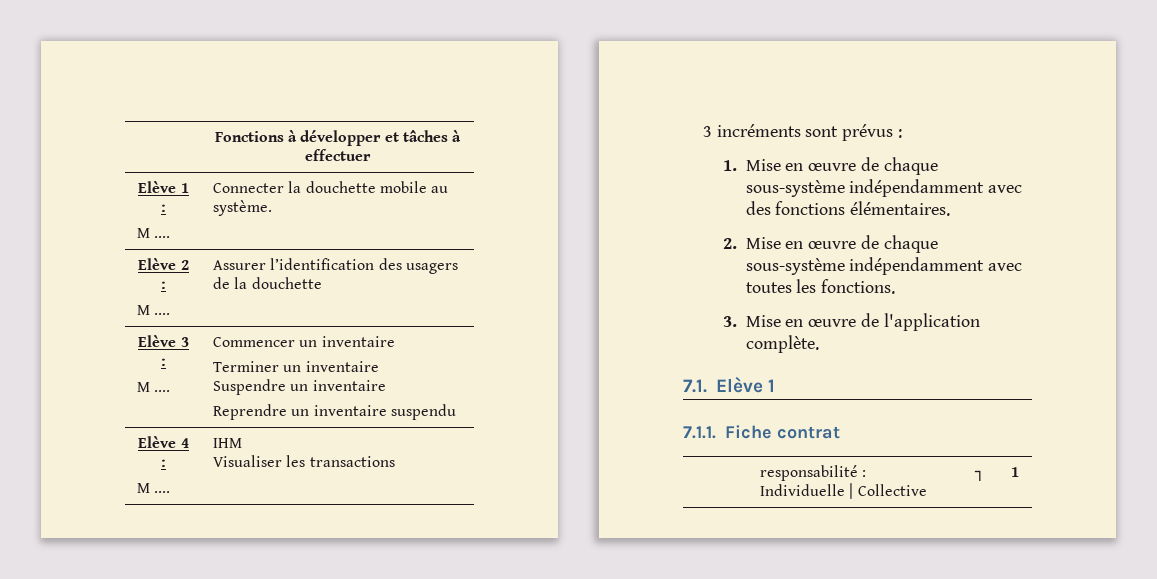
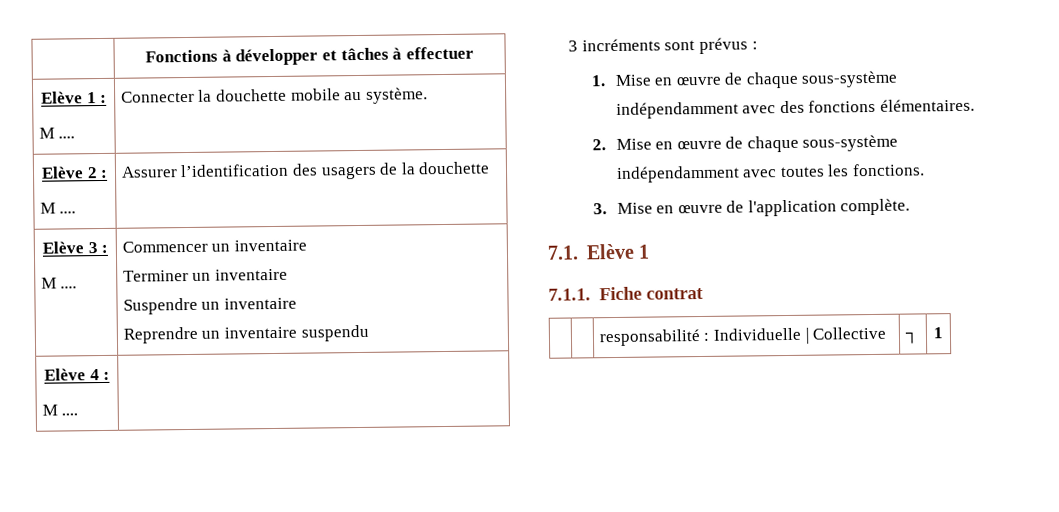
[212,438,242,448] [212,455,395,467] IHM // Visualiser les transactions -> (79, 414) none

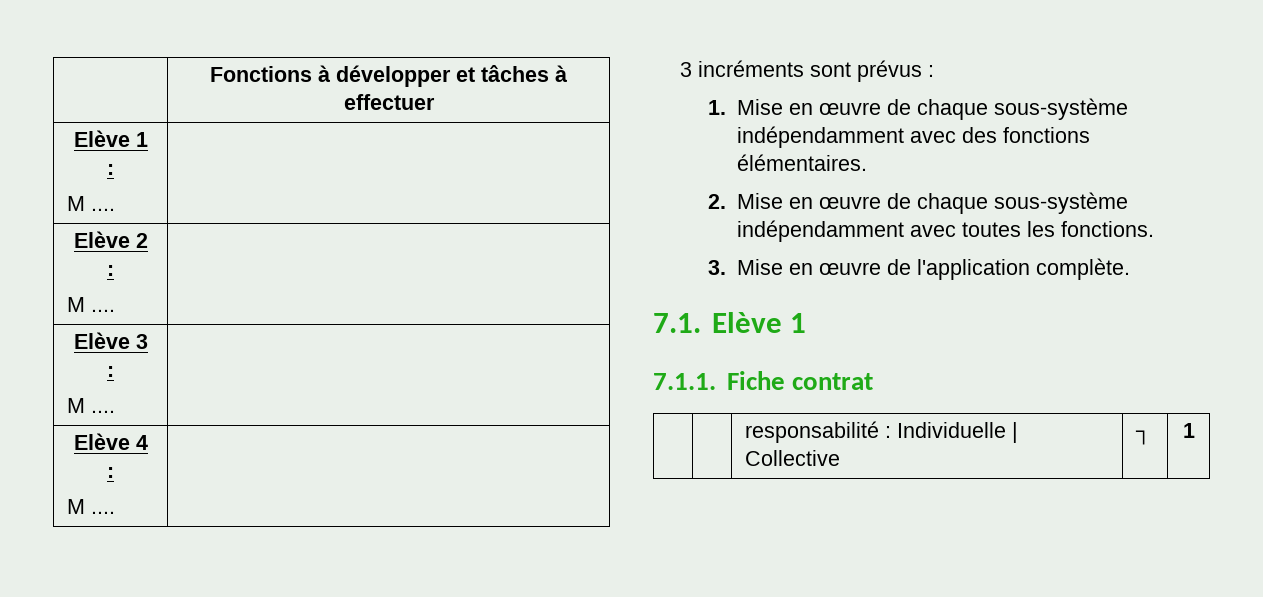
[120,87,428,104] Connecter la douchette mobile au système. -> (116, 209) none
[120,161,491,180] Assurer l’identification des usagers de la douchette -> (116, 310) none
[121,239,308,253] [122,268,289,282] [122,297,298,315] [122,324,369,344] Commencer un inventaire // Terminer un inventaire // Suspendre un inventaire // Reprendre un inventaire suspendu -> (116, 411) none

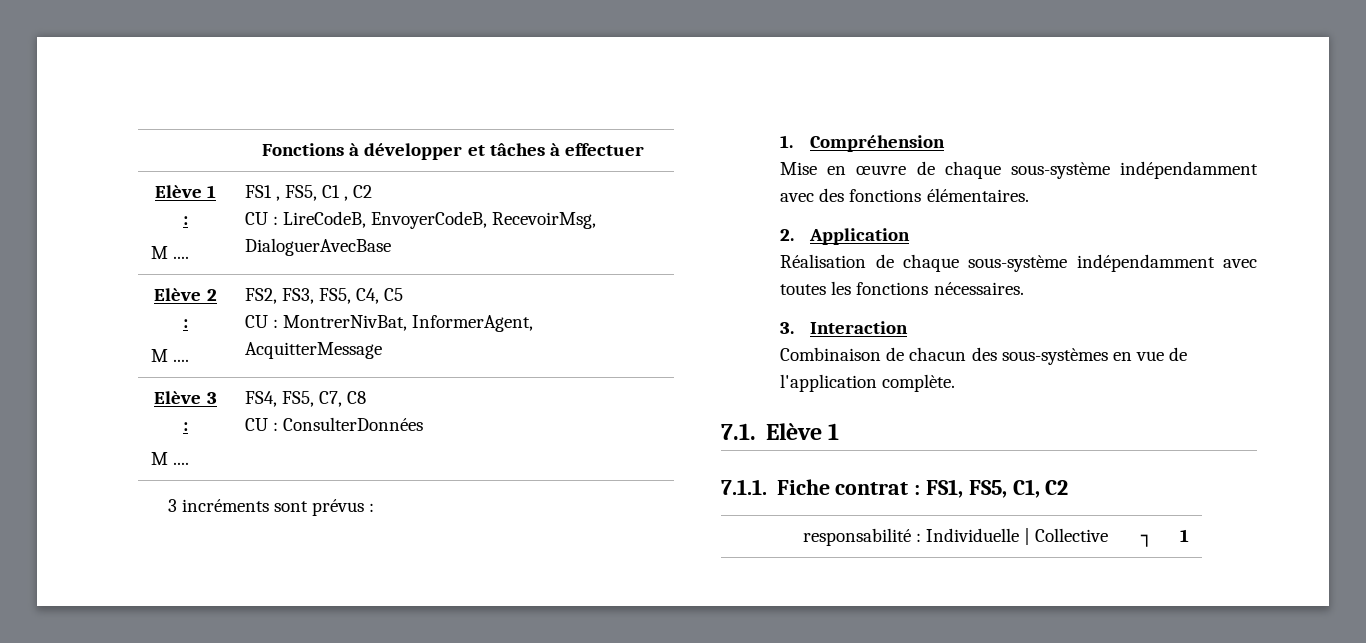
(116, 209) none -> [244,185,373,201] [244,211,597,229] [244,238,391,256] FS1 , FS5, C1 , C2 // CU : LireCodeB, EnvoyerCodeB, RecevoirMsg, DialoguerAvecBase
(116, 310) none -> [244,288,404,304] [244,315,534,332] [244,342,382,359] FS2, FS3, FS5, C4, C5 // CU : MontrerNivBat, InformerAgent, AcquitterMessage
[73,433,148,450] [107,467,114,478] [67,499,116,514] // Elève 4 : // M .... | -> [244,391,367,407] [244,417,423,431] FS4, FS5, C7, C8 // CU : ConsulterDonnées
(726, 107) none -> [809,135,945,152] Compréhension //
[736,193,881,209] Mise en œuvre -> [808,228,910,245] [780,254,867,268] Application // Réalisation
[1060,221,1154,237] fonctions. -> [856,282,1024,295] fonctions nécessaires.
[736,259,881,275] Mise en œuvre -> [809,321,908,334] [780,347,1164,365] Interaction // Combinaison de chacun des sous-systèmes en vue
(873, 381) none -> [914,479,1069,498] : FS1, FS5, C1, C2

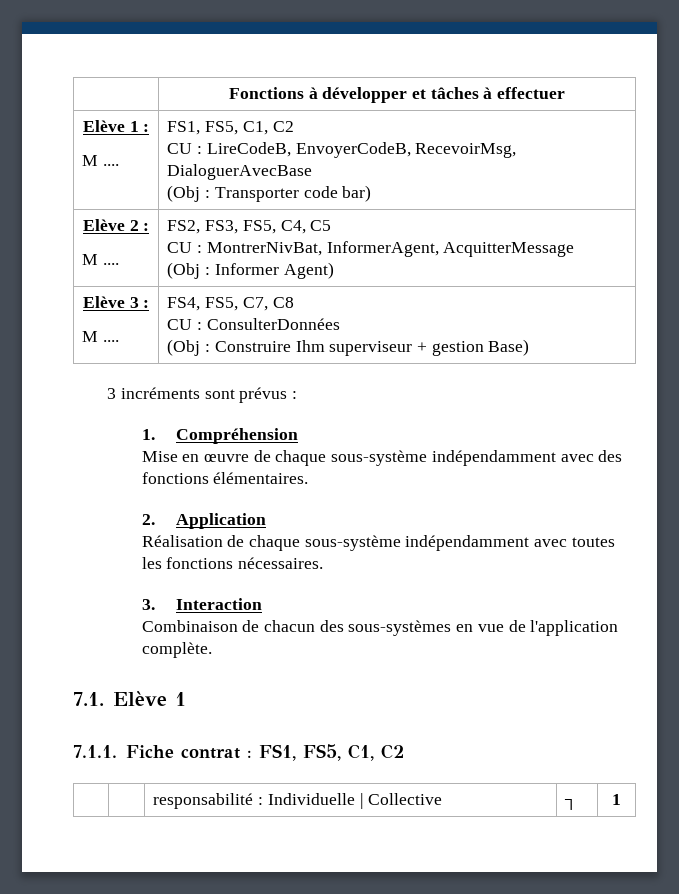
[244,185,349,201] FS1 , FS5, C1 , -> [167,121,268,135] FS1, FS5, C1,
(391, 247) none -> [167,185,372,202] // (Obj : Transporter code bar)
(382, 350) none -> [167,262,334,279] // (Obj : Informer Agent)
(423, 424) none -> [167,339,530,356] // (Obj : Construire Ihm superviseur + gestion Base)

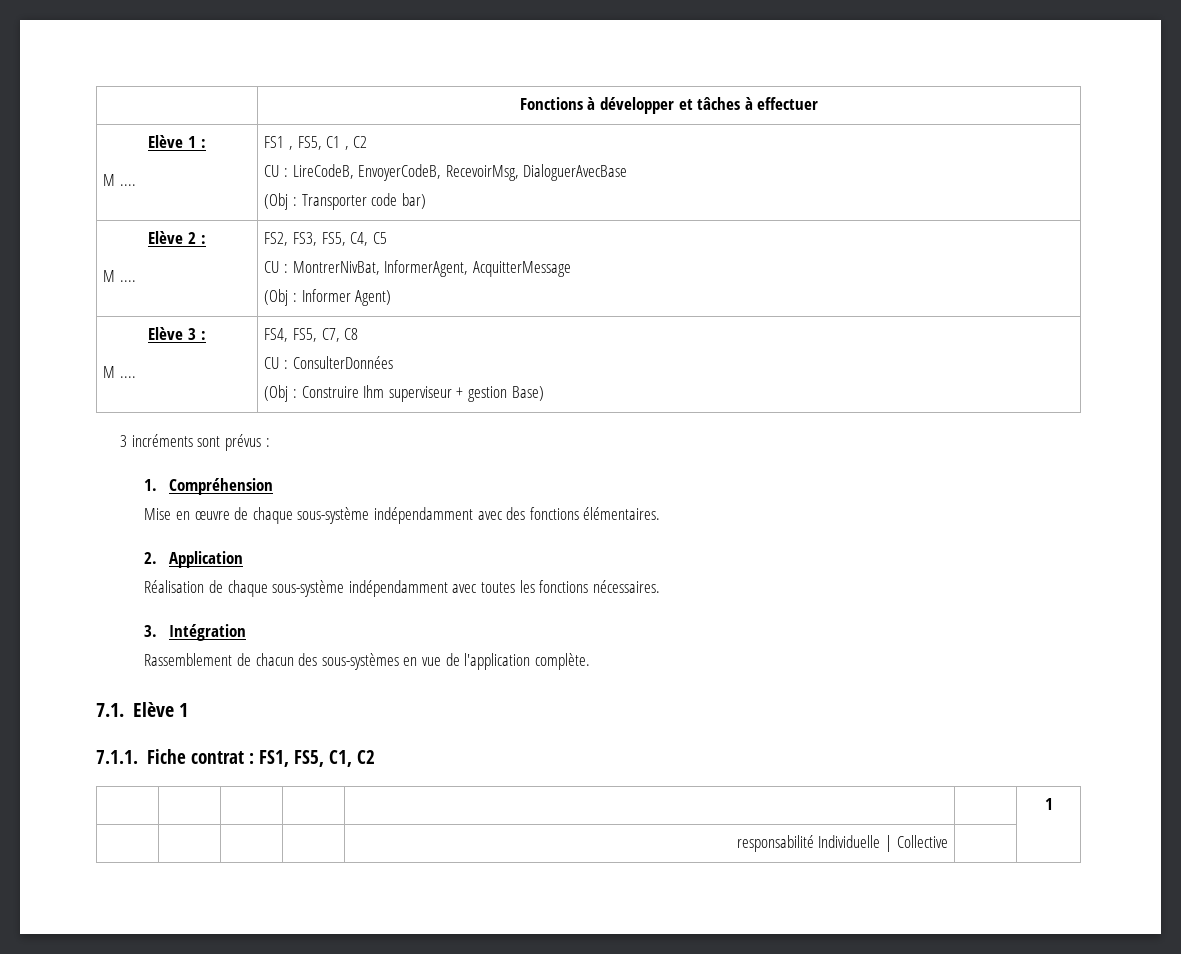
[167,121,268,135] FS1, FS5, C1, -> [264,136,349,150] FS1 , FS5, C1 ,
[175,598,262,610] [141,620,238,632] Interaction // Combinaison -> [168,624,246,641] [144,653,233,666] Intégration // Rassemblement
[153,793,264,809] responsabilité : -> [1044,798,1053,810] [736,835,814,852] | | | | 1 // | | | | responsabilité
[564,799,578,810] [612,794,621,805] ┐ | 1 -> (948, 841) |

